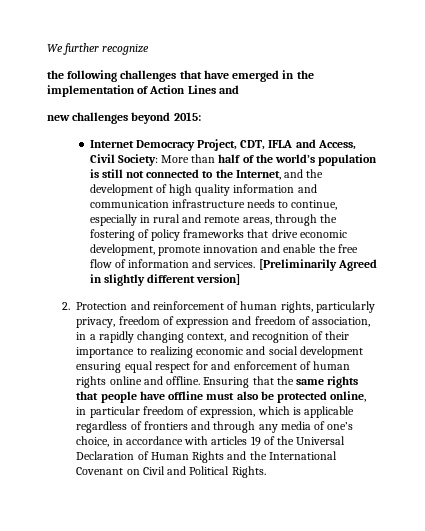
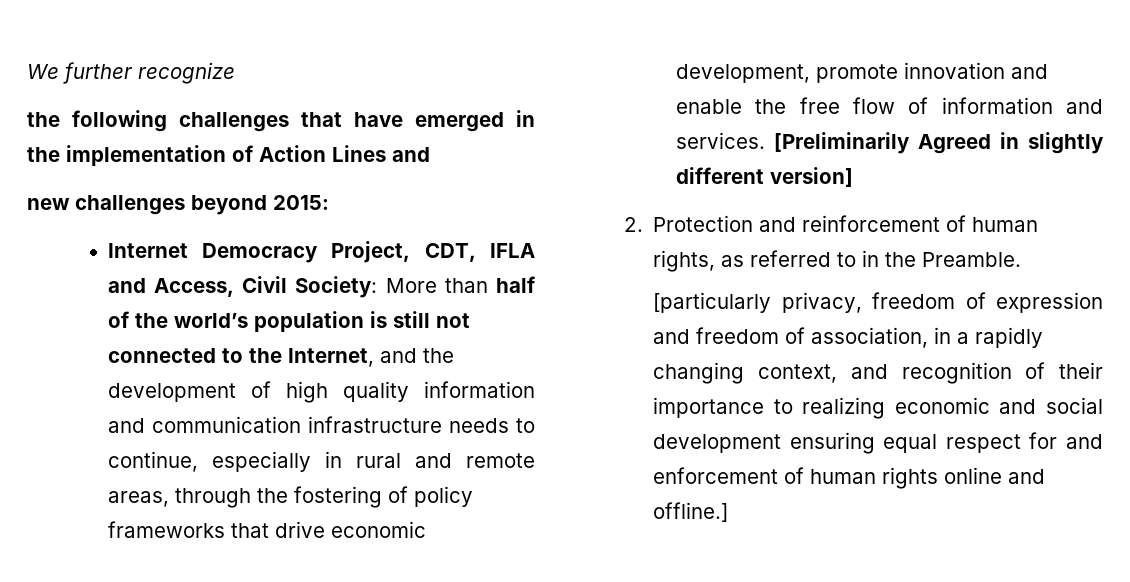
[315,301,375,313] particularly -> [721,250,1022,267] [653,292,772,313] as referred to in the Preamble. // [particularly
[166,376,359,388] [76,391,367,403] [76,406,354,418] [76,421,354,433] [76,436,346,447] [76,451,337,463] [76,466,266,478] offline. Ensuring that the same rights that people have offline must also be protected online, in particular freedom of expression, which is applicable regardless of frontiers and through any media of one’s choice, in accordance with articles 19 of the Universal Declaration of Human Rights and the International Covenant on Civil and Political Rights. -> [653,502,729,522] offline.]

